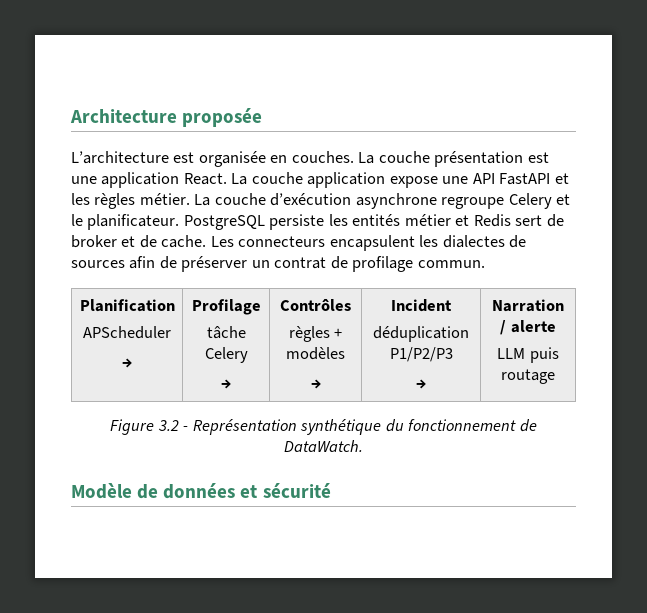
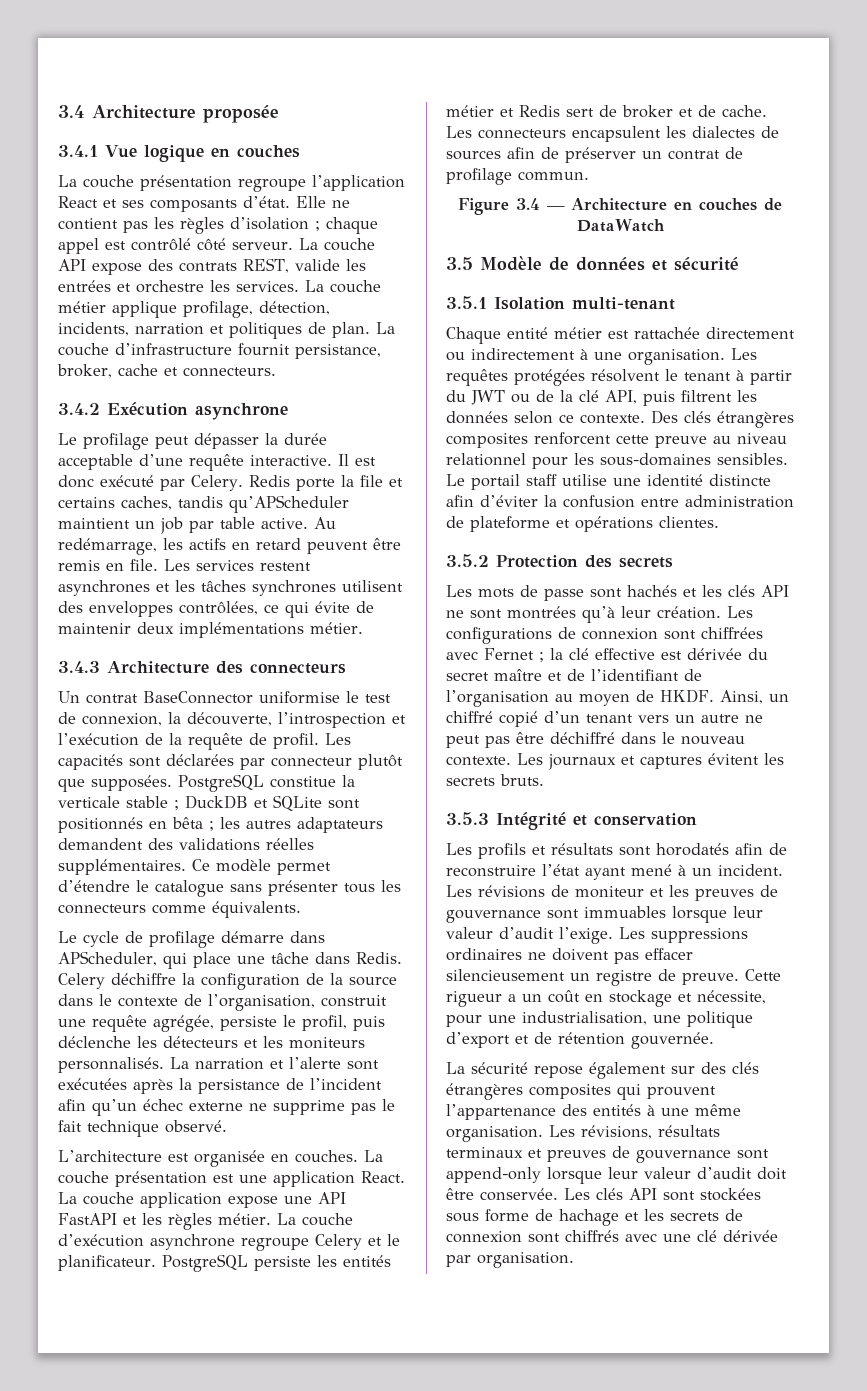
(70, 116) none -> [58,105,85,118] 3.4
(263, 117) none -> [58,145,300,162] [58,175,405,192] [58,196,350,212] [58,217,378,234] [58,238,375,254] [58,258,366,275] [58,280,381,293] [58,301,330,318] [58,322,395,339] [58,343,381,359] [57,364,276,378] [58,402,288,420] [58,433,327,450] [58,454,376,471] [58,475,403,491] [58,495,349,513] [58,517,336,534] [58,538,401,555] [58,559,311,571] [58,580,403,596] [58,601,374,618] [58,622,363,638] [58,661,346,674] [58,691,391,704] [58,712,406,728] [58,733,351,750] [58,754,403,770] [58,774,355,792] [58,795,360,811] [58,817,383,833] [58,838,314,851] [58,859,331,875] [58,880,401,897] [58,901,301,918] [58,931,325,948] [58,951,402,969] [58,973,397,990] [58,994,387,1011] [58,1015,385,1032] [58,1036,365,1049] [58,1057,379,1073] [58,1078,382,1094] [58,1099,395,1116] [58,1120,227,1137] // 3.4.1 Vue logique en couches // La couche présentation regroupe l’application React et ses composants d’état. Elle ne contient pas les règles d’isolation ; chaque appel est contrôlé côté serveur. La couche API expose des contrats REST, valide les entrées et orchestre les services. La couche métier applique profilage, détection, incidents, narration et politiques de plan. La couche d’infrastructure fournit persistance, broker, cache et connecteurs. // 3.4.2 Exécution asynchrone // Le profilage peut dépasser la durée acceptable d’une requête interactive. Il est donc exécuté par Celery. Redis porte la file et certains caches, tandis qu’APScheduler maintient un job par table active. Au redémarrage, les actifs en retard peuvent être remis en file. Les services restent asynchrones et les tâches synchrones utilisent des enveloppes contrôlées, ce qui évite de maintenir deux implémentations métier. // 3.4.3 Architecture des connecteurs // Un contrat BaseConnector uniformise le test de connexion, la découverte, l’introspection et l’exécution de la requête de profil. Les capacités sont déclarées par connecteur plutôt que supposées. PostgreSQL constitue la verticale stable ; DuckDB et SQLite sont positionnés en bêta ; les autres adaptateurs demandent des validations réelles supplémentaires. Ce modèle permet d’étendre le catalogue sans présenter tous les connecteurs comme équivalents. // Le cycle de profilage démarre dans APScheduler, qui place une tâche dans Redis. Celery déchiffre la configuration de la source dans le contexte de l’organisation, construit une requête agrégée, persiste le profil, puis déclenche les détecteurs et les moniteurs personnalisés. La narration et l’alerte sont exécutées après la persistance de l’incident afin qu’un échec externe ne supprime pas le fait technique observé.
[79,299,175,312] [83,326,171,339] [122,358,132,368] [191,299,261,315] [206,326,246,339] [204,347,248,363] [221,379,231,389] [280,298,351,311] [288,326,343,342] [286,347,345,360] [310,379,321,389] [391,299,452,312] [373,326,469,342] [389,347,453,362] [416,379,426,389] [492,299,564,312] [500,320,556,335] [497,347,559,363] [501,369,555,384] [110,419,537,435] [284,440,363,452] // Planification // APScheduler // → | Profilage // tâche Celery // → | Contrôles // règles + modèles // → | Incident // déduplication P1/P2/P3 // → | Narration / alerte // LLM puis routage // Figure 3.2 - Représentation synthétique du fonctionnement de DataWatch. // -> [458,198,782,215] [576,219,665,232] [446,257,473,270] // Figure 3.4 — Architecture en couches de DataWatch // 3.5
(331, 490) none -> [446,296,675,310] [446,327,795,344] [446,348,757,365] [446,369,792,386] [446,390,757,406] [446,410,794,428] [446,432,787,448] [446,453,788,469] [446,474,771,490] [446,495,794,508] [446,516,719,532] [446,554,673,568] [446,585,789,601] [446,606,753,623] [446,627,763,644] [446,648,768,662] [446,669,702,681] [446,689,789,707] [446,711,763,727] [446,732,745,748] [446,753,784,770] [446,774,544,786] [446,812,697,830] [446,843,787,859] [446,864,783,880] [446,885,778,901] [446,906,763,923] [446,927,748,944] [446,948,693,964] [446,969,781,986] [446,990,766,1007] [446,1011,753,1028] [446,1032,714,1049] [446,1062,759,1079] [446,1083,716,1100] [446,1104,741,1120] [446,1125,720,1142] [446,1146,769,1163] [446,1167,787,1184] [446,1188,761,1201] [446,1209,743,1226] [446,1230,778,1243] [446,1252,574,1268] // 3.5.1 Isolation multi-tenant // Chaque entité métier est rattachée directement ou indirectement à une organisation. Les requêtes protégées résolvent le tenant à partir du JWT ou de la clé API, puis filtrent les données selon ce contexte. Des clés étrangères composites renforcent cette preuve au niveau relationnel pour les sous-domaines sensibles. Le portail staff utilise une identité distincte afin d’éviter la confusion entre administration de plateforme et opérations clientes. // 3.5.2 Protection des secrets // Les mots de passe sont hachés et les clés API ne sont montrées qu’à leur création. Les configurations de connexion sont chiffrées avec Fernet ; la clé effective est dérivée du secret maître et de l’identifiant de l’organisation au moyen de HKDF. Ainsi, un chiffré copié d’un tenant vers un autre ne peut pas être déchiffré dans le nouveau contexte. Les journaux et captures évitent les secrets bruts. // 3.5.3 Intégrité et conservation // Les profils et résultats sont horodatés afin de reconstruire l’état ayant mené à un incident. Les révisions de moniteur et les preuves de gouvernance sont immuables lorsque leur valeur d’audit l’exige. Les suppressions ordinaires ne doivent pas effacer silencieusement un registre de preuve. Cette rigueur a un coût en stockage et nécessite, pour une industrialisation, une politique d’export et de rétention gouvernée. // La sécurité repose également sur des clés étrangères composites qui prouvent l’appartenance des entités à une même organisation. Les révisions, résultats terminaux et preuves de gouvernance sont append-only lorsque leur valeur d’audit doit être conservée. Les clés API sont stockées sous forme de hachage et les secrets de connexion sont chiffrés avec une clé dérivée par organisation.

